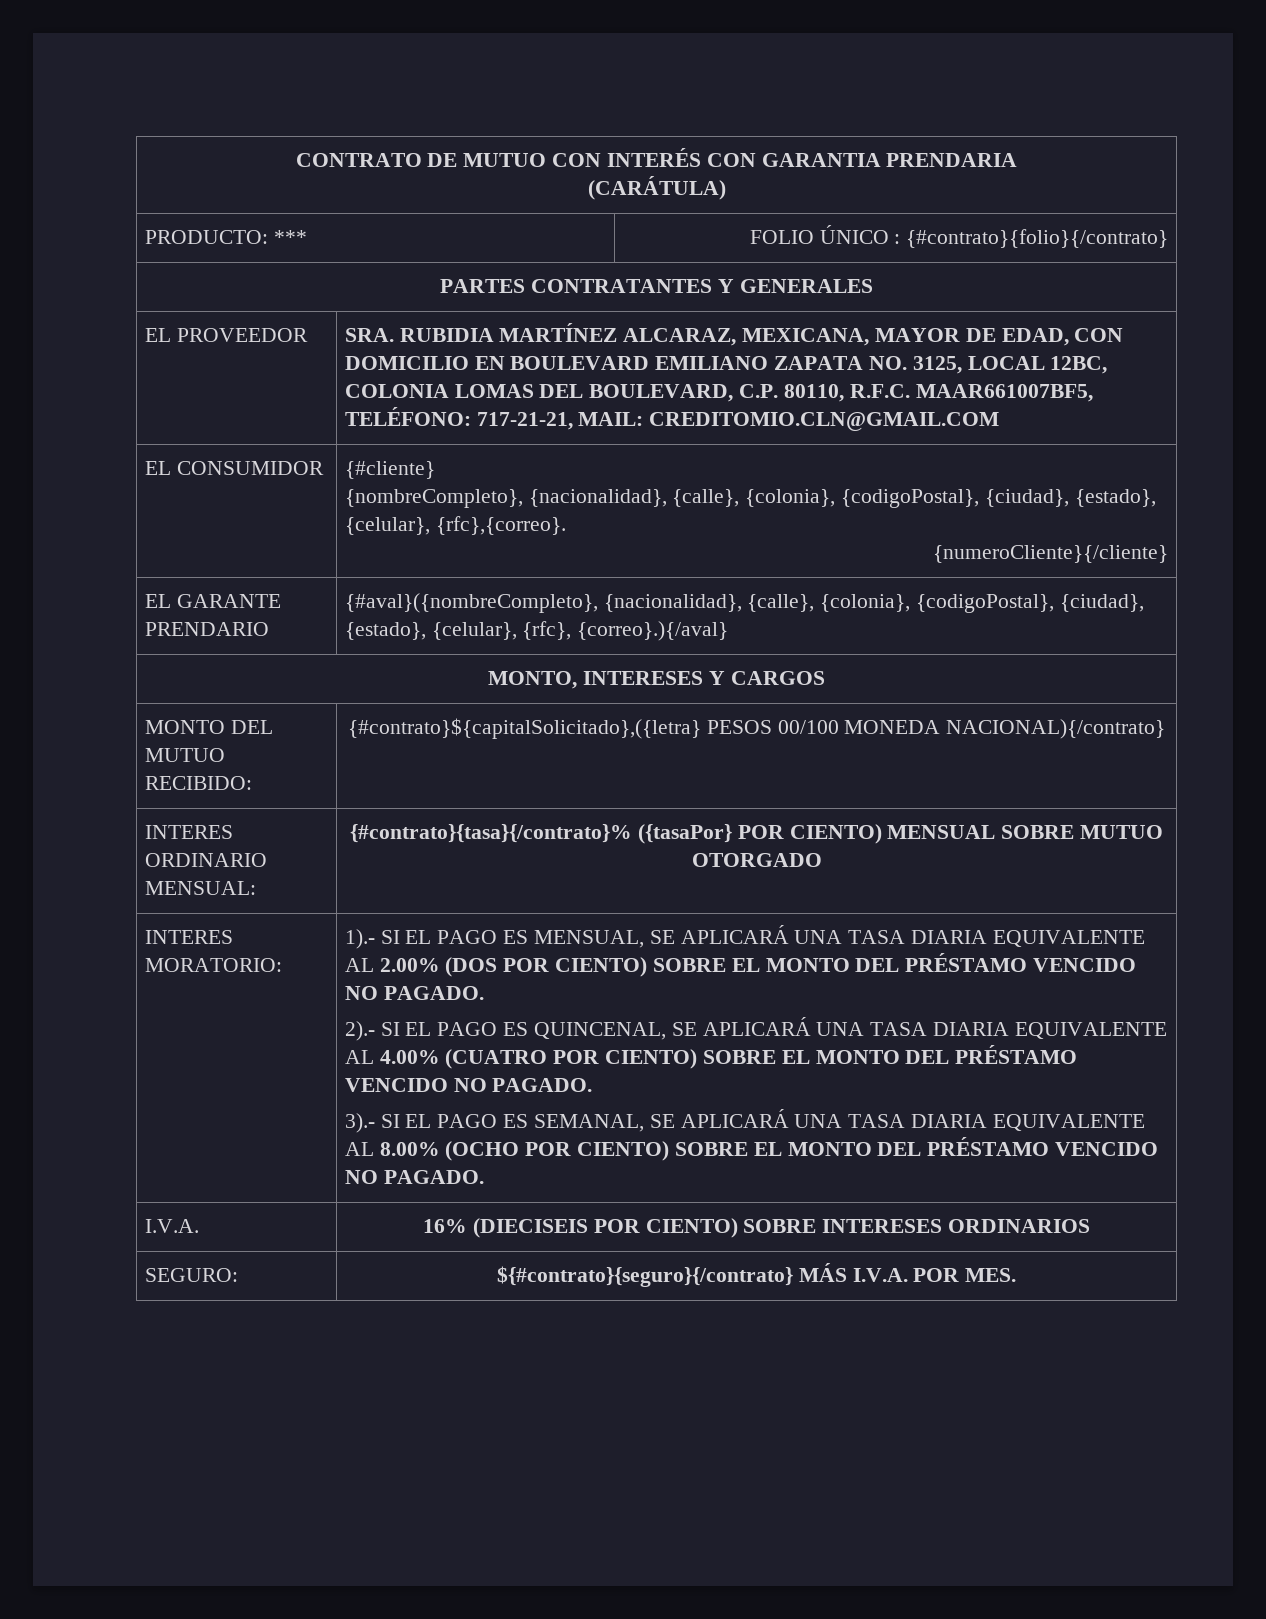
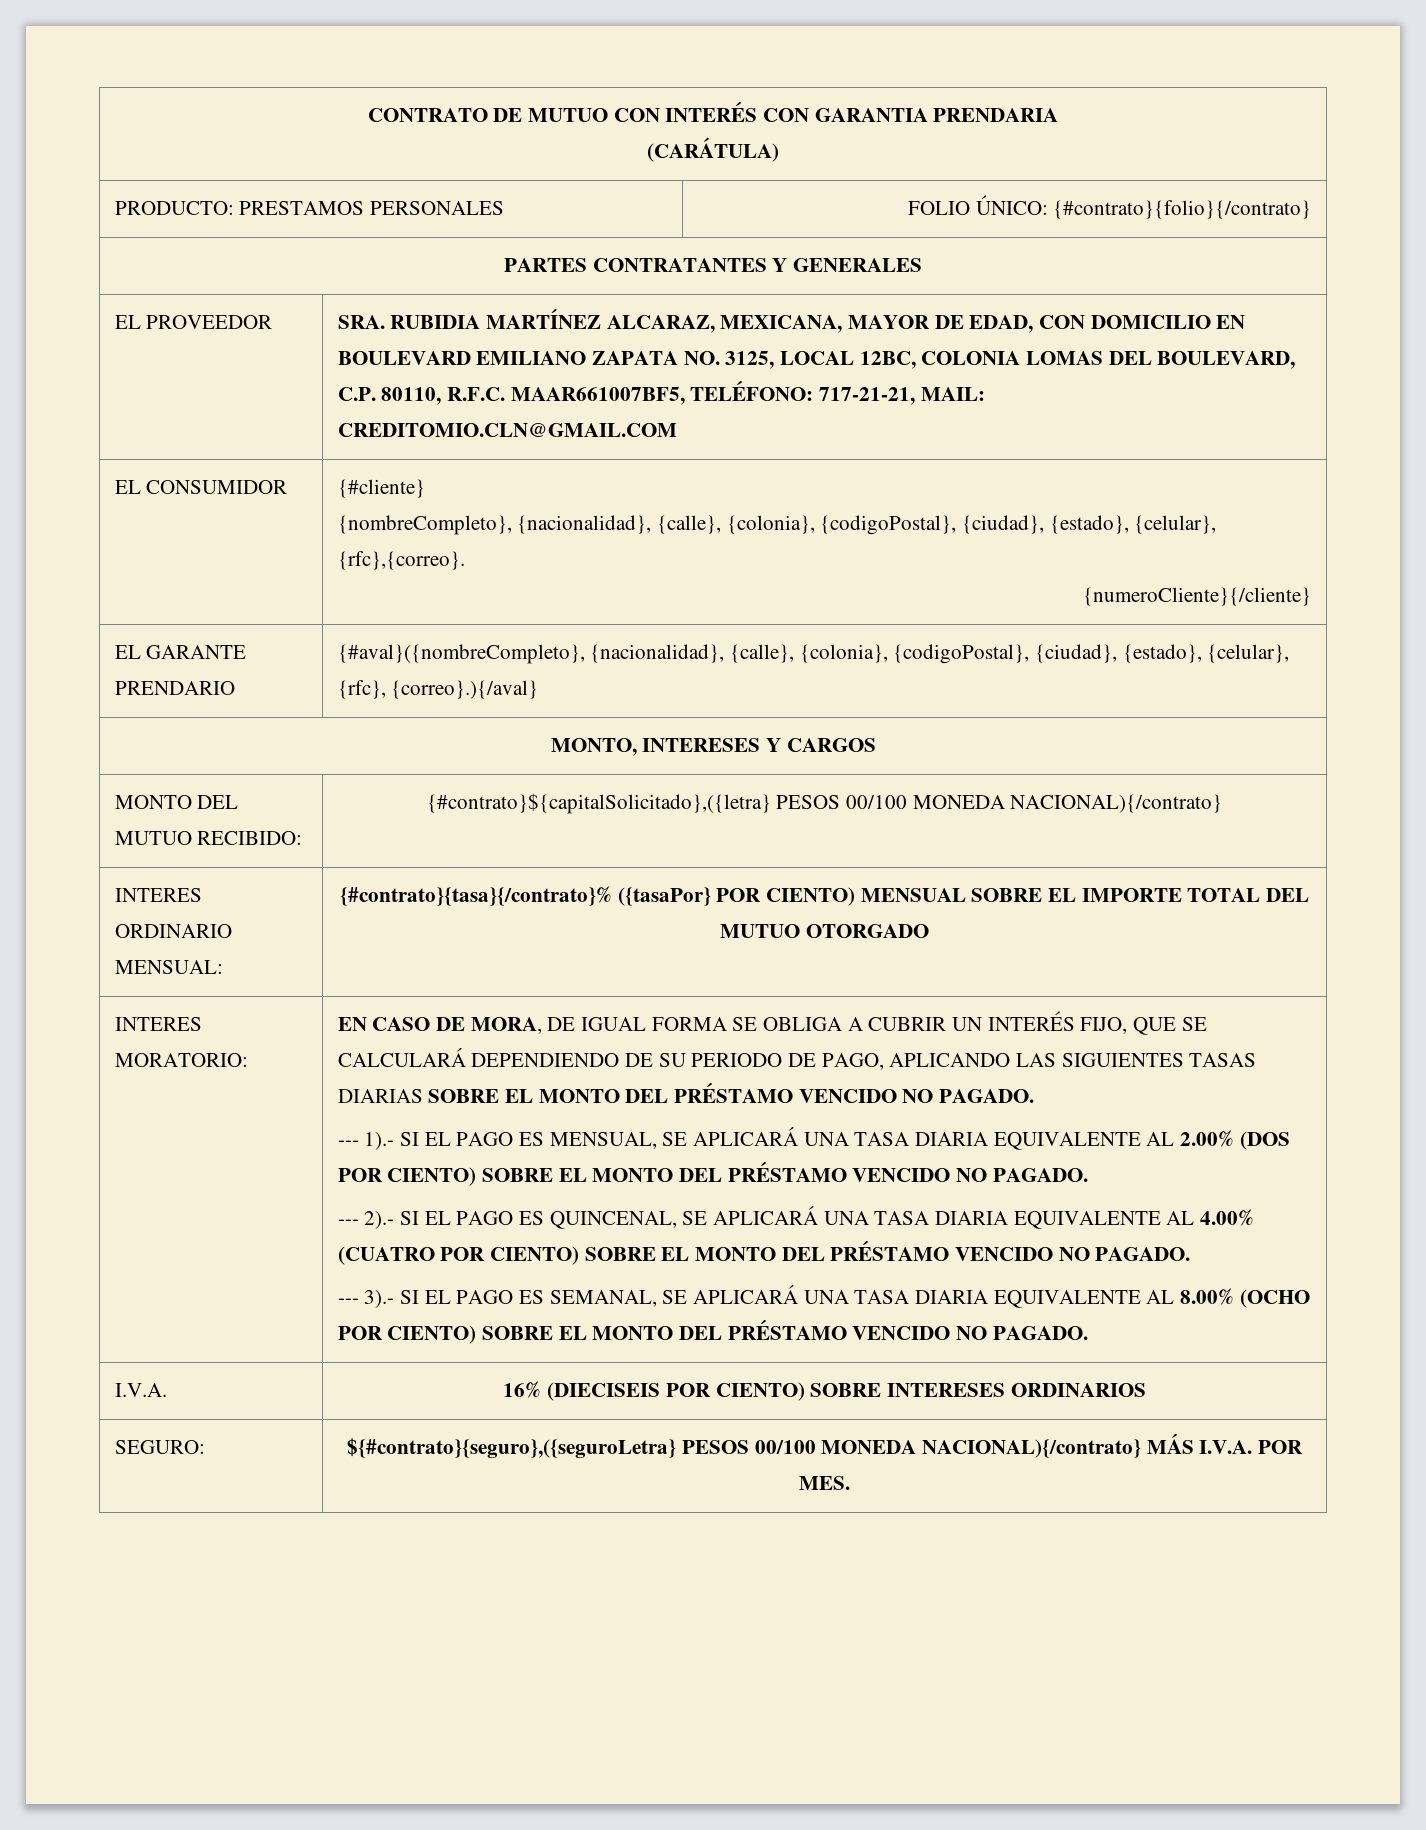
[273,230,307,244] *** -> [239,201,504,215] PRESTAMOS PERSONALES
[819,225,901,244] ÚNICO : -> [975,195,1048,215] ÚNICO:
(1075, 832) none -> [1048,888,1310,902] EL IMPORTE TOTAL DEL
(282, 965) none -> [337,1011,1207,1035] [337,1047,1257,1070] [337,1082,1034,1103] [337,1140,359,1146] EN CASO DE MORA, DE IGUAL FORMA SE OBLIGA A CUBRIR UN INTERÉS FIJO, QUE SE CALCULARÁ DEPENDIENDO DE SU PERIODO DE PAGO, APLICANDO LAS SIGUIENTES TASAS DIARIAS SOBRE EL MONTO DEL PRÉSTAMO VENCIDO NO PAGADO. // ---
(484, 993) none -> [337,1219,359,1225] ---
(593, 1085) none -> [337,1298,359,1304] ---
[496,1266,793,1287] ${#contrato}{seguro}{/contrato} -> [347,1438,1141,1458] ${#contrato}{seguro},({seguroLetra} PESOS 00/100 MONEDA NACIONAL){/contrato}

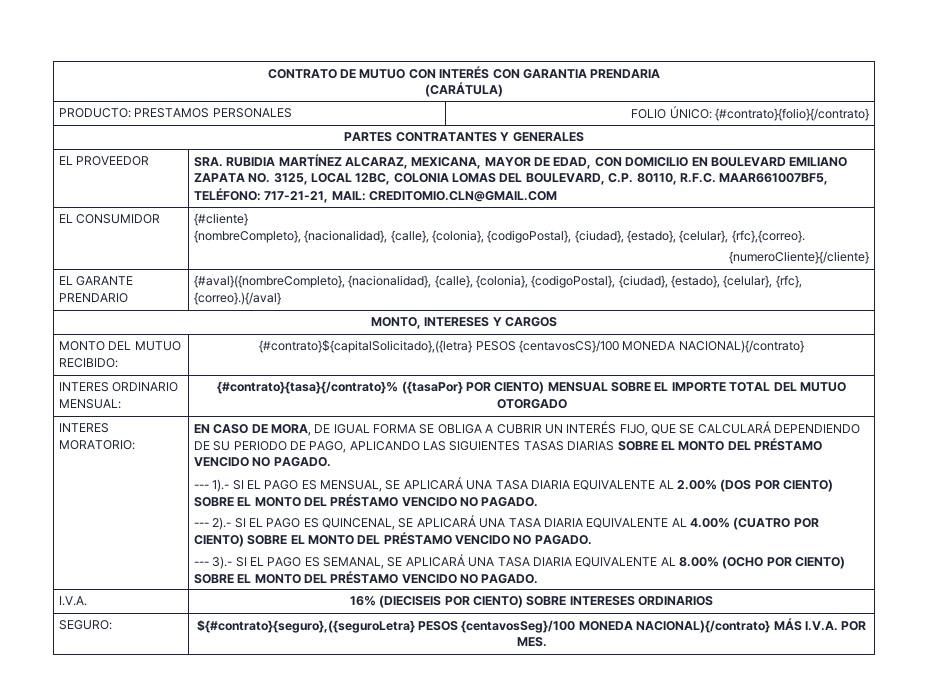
[846,795,907,809] 00/100 -> [519,340,619,353] {centavosCS}/100
[754,1440,816,1454] 00/100 -> [461,620,576,633] {centavosSeg}/100

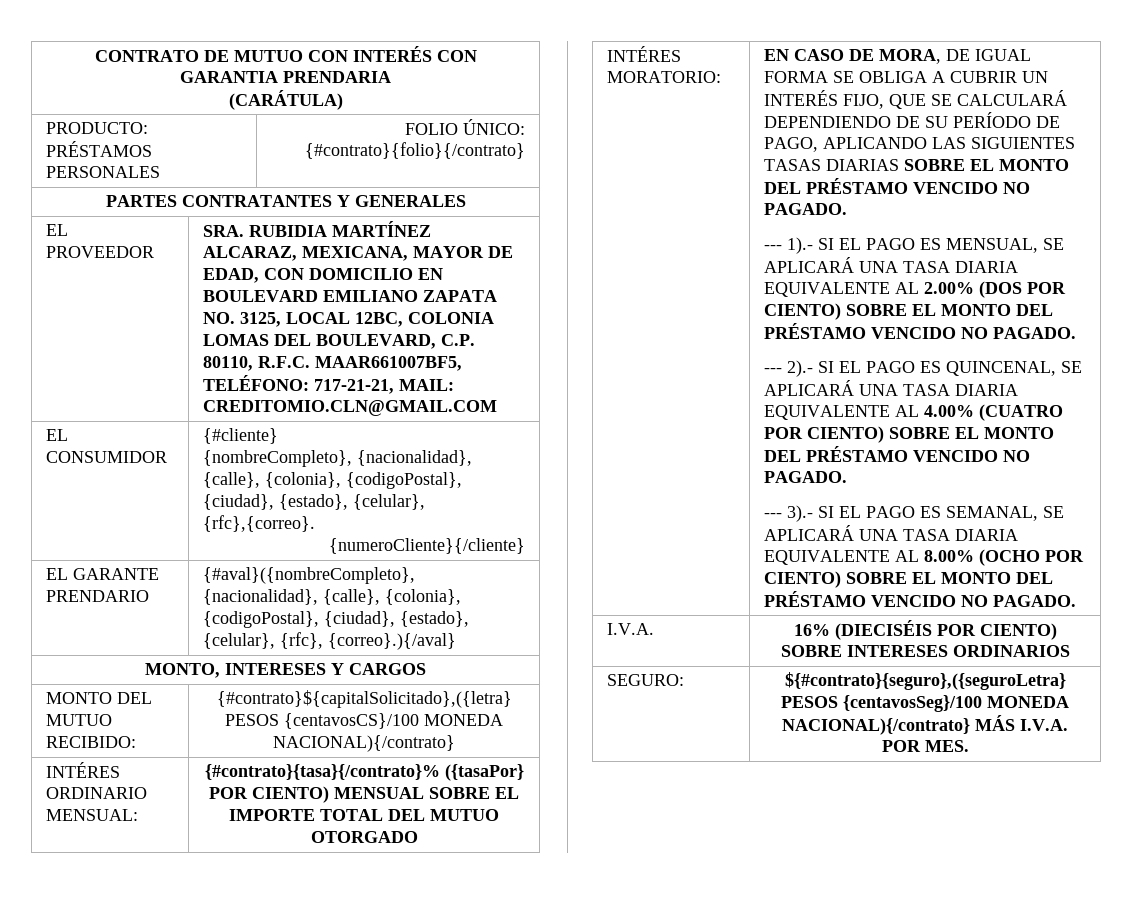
[134,108,210,118] PRESTAMOS -> [46,141,153,157] PRÉSTAMOS
[58,382,109,392] INTERES -> [46,762,121,778] INTÉRES
[58,423,109,433] INTERES -> [607,46,682,62] INTÉRES
[233,441,287,451] PERIODO -> [953,112,1032,128] PERÍODO
[379,595,442,608] (DIECISEIS -> [834,620,932,640] (DIECISÉIS

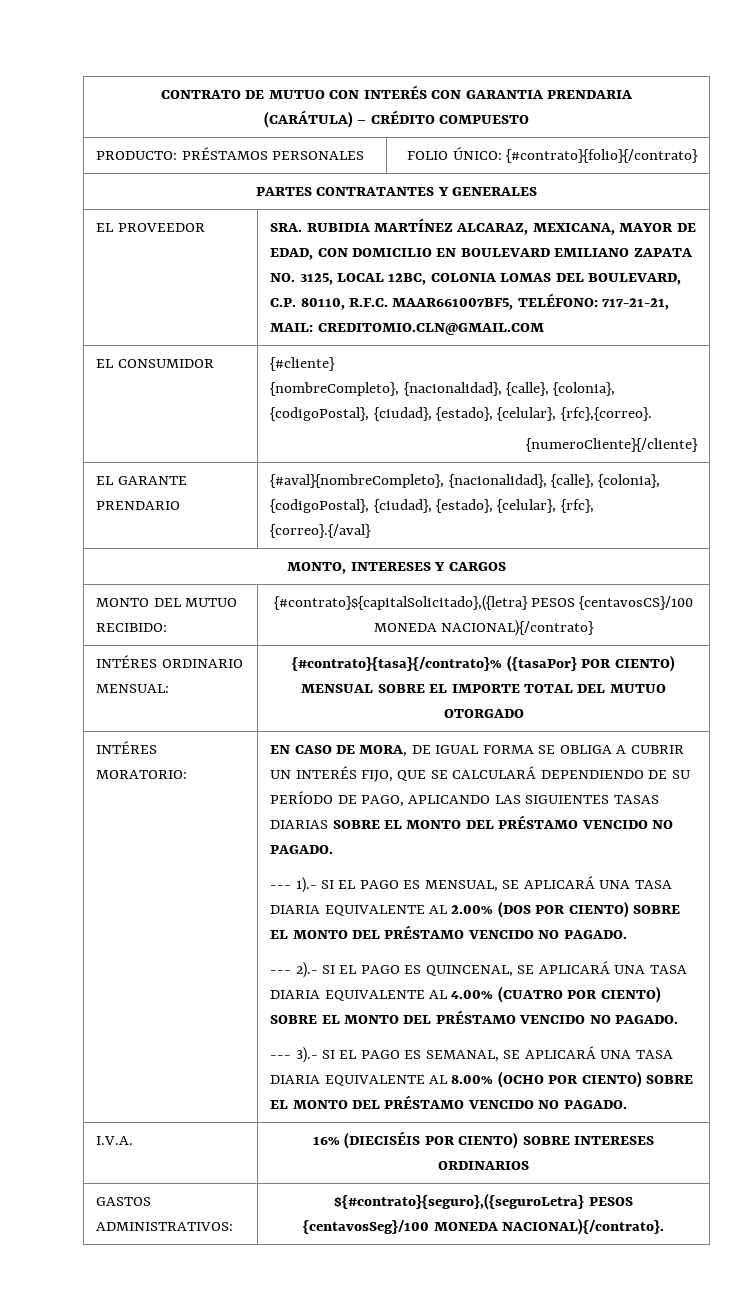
(343, 100) none -> [357,110,530,124] – CRÉDITO COMPUESTO
[203,567,416,584] {#aval}({nombreCompleto}, -> [270,474,445,488] {#aval}{nombreCompleto},
[328,633,457,650] {correo}.){/aval} -> [270,524,372,538] {correo}.{/aval}
[607,674,685,686] SEGURO: -> [96,1197,152,1206] [96,1222,234,1231] GASTOS ADMINISTRATIVOS:
[782,715,1068,735] [881,740,969,752] NACIONAL){/contrato} MÁS I.V.A. POR MES. -> [501,1218,664,1235] NACIONAL){/contrato}.

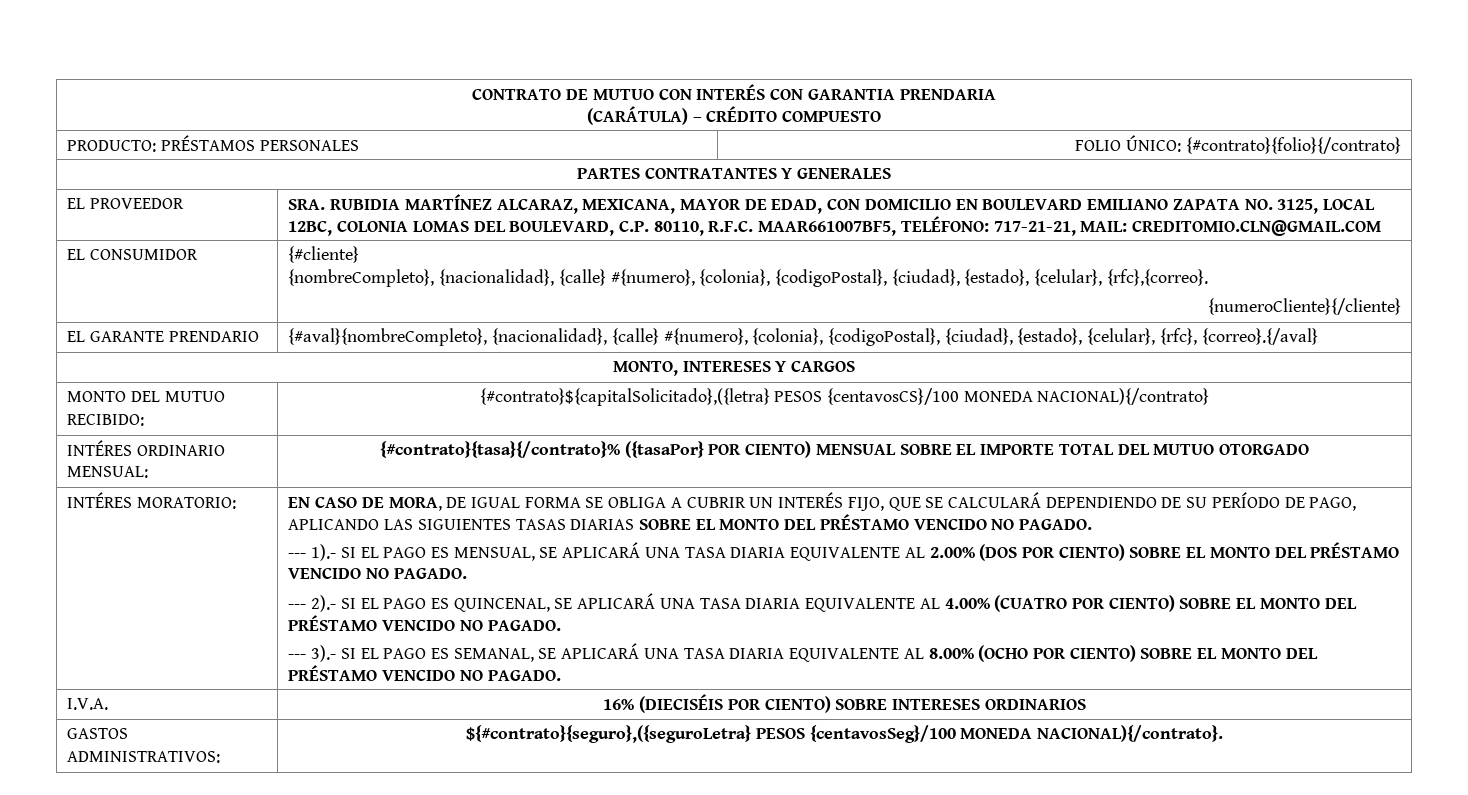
[505,382,549,396] {calle}, -> [558,269,695,286] {calle} #{numero},
[550,474,594,488] {calle}, -> [611,328,748,345] {calle} #{numero},

